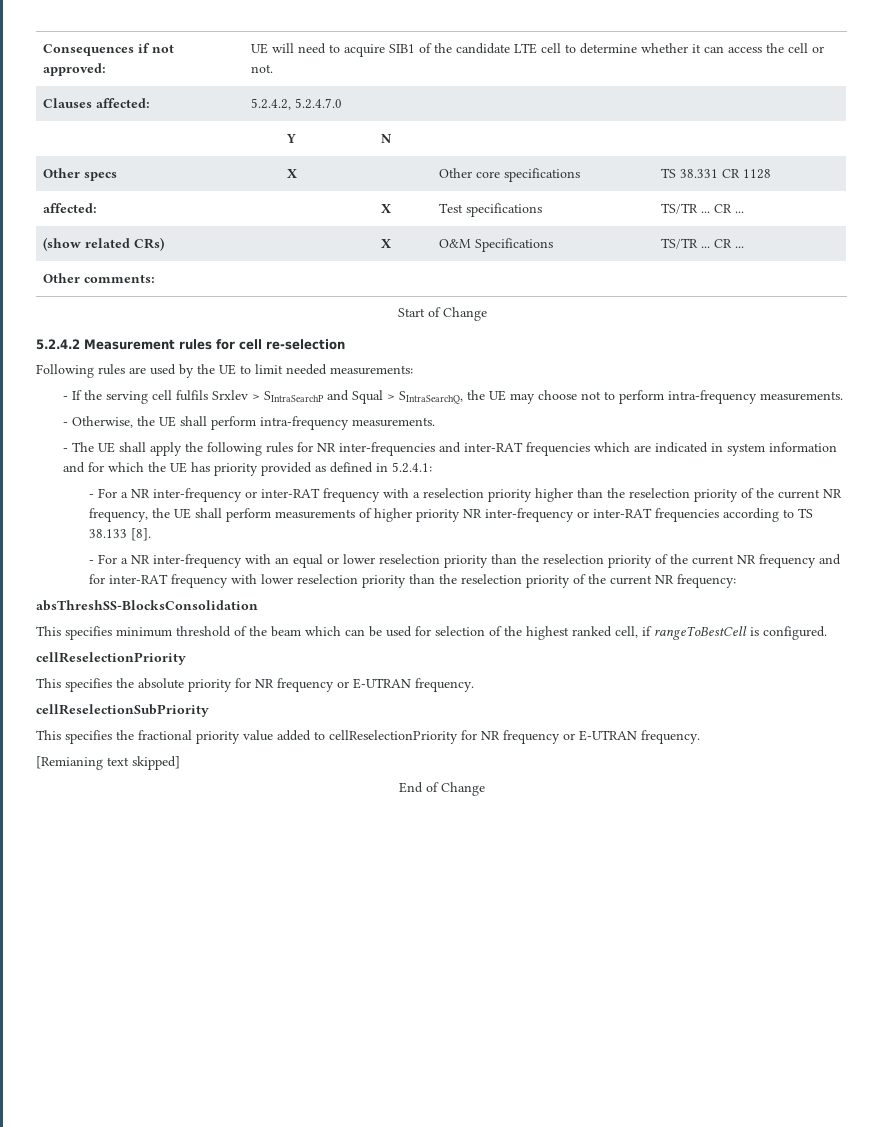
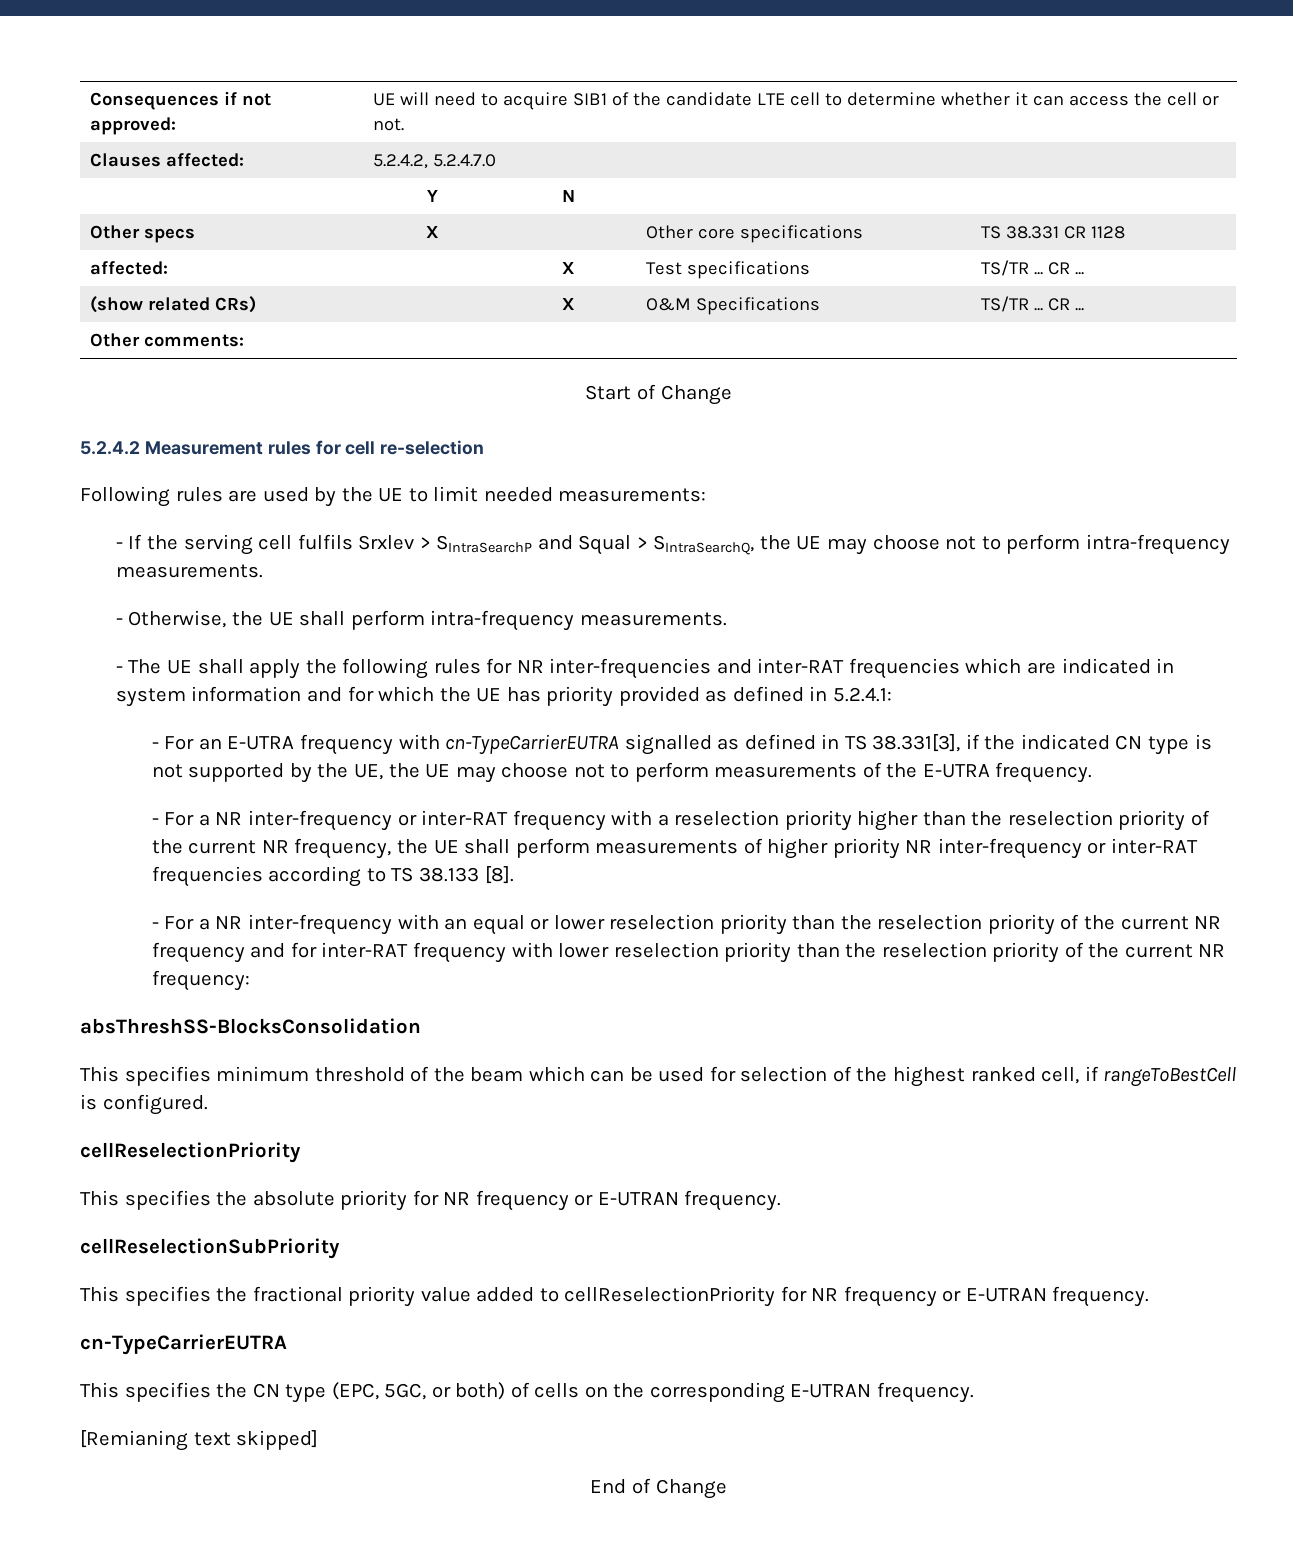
(432, 467) none -> [151,734,1212,755] [151,762,1093,783] // - For an E-UTRA frequency with cn-TypeCarrierEUTRA signalled as defined in TS 38.331[3], if the indicated CN type is not supported by the UE, the UE may choose not to perform measurements of the E-UTRA frequency.
(700, 737) none -> [80,1334,287,1355] [80,1382,975,1403] // cn-TypeCarrierEUTRA // This specifies the CN type (EPC, 5GC, or both) of cells on the corresponding E-UTRAN frequency.

